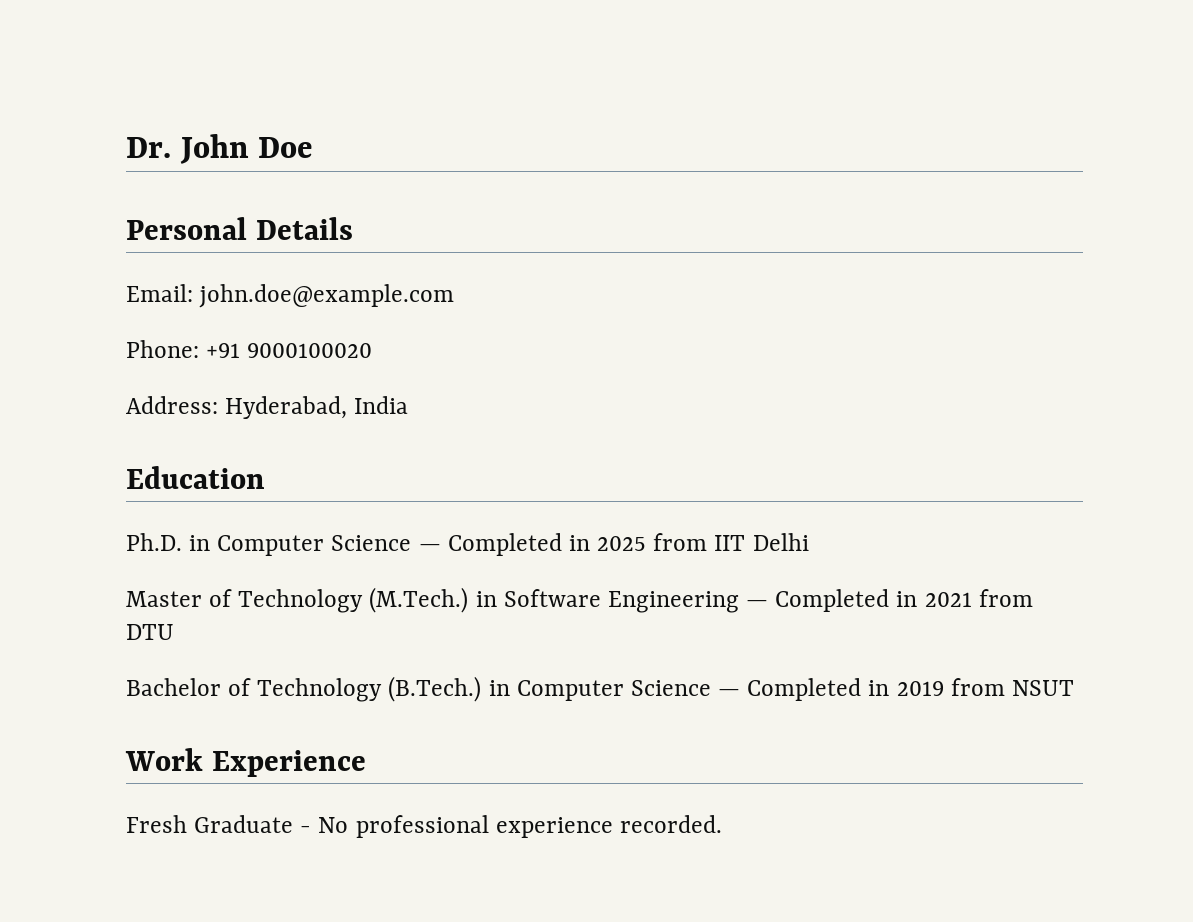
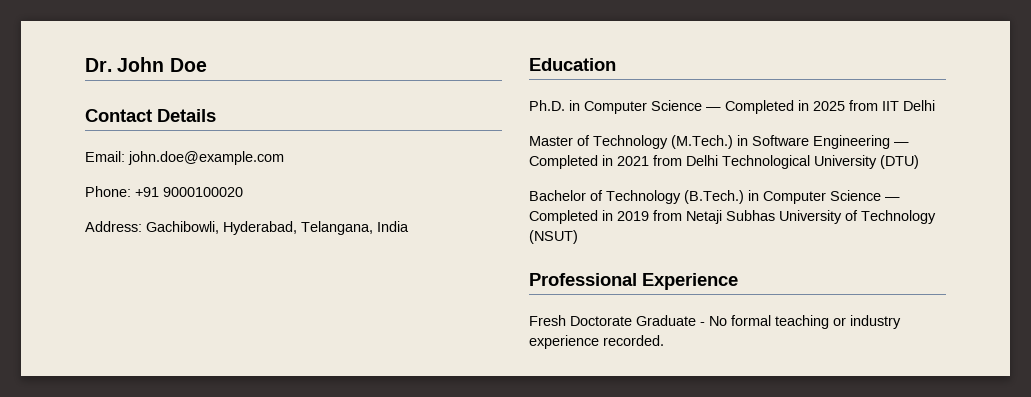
[126,217,247,240] Personal -> [85,109,152,122] Contact
[225,396,348,419] Hyderabad, -> [146,221,373,235] Gachibowli, Hyderabad, Telangana,
[126,624,174,640] DTU -> [686,155,919,169] Delhi Technological University (DTU)
[1011,680,1074,696] [125,748,203,771] NSUT // Work -> [686,210,936,224] [529,230,578,244] [529,273,637,286] Netaji Subhas University of Technology (NSUT) // Professional
(187, 824) none -> [570,316,632,326] Doctorate
[355,815,489,838] professional -> [731,315,901,329] formal teaching or industry

